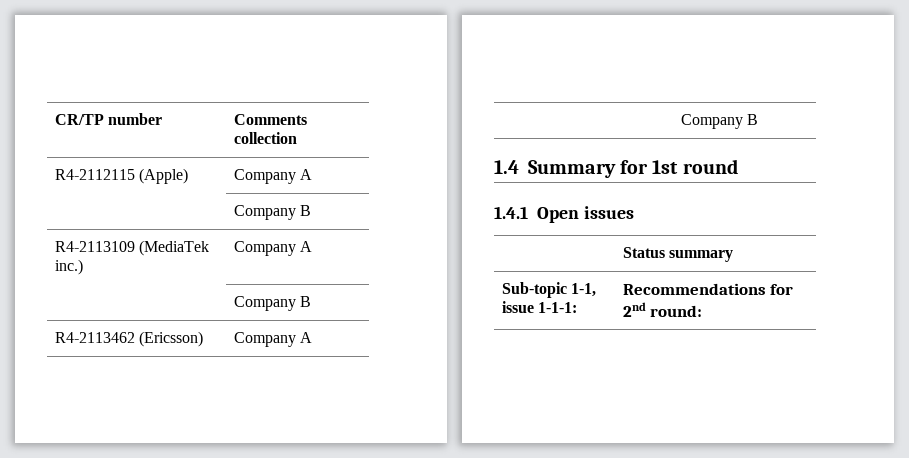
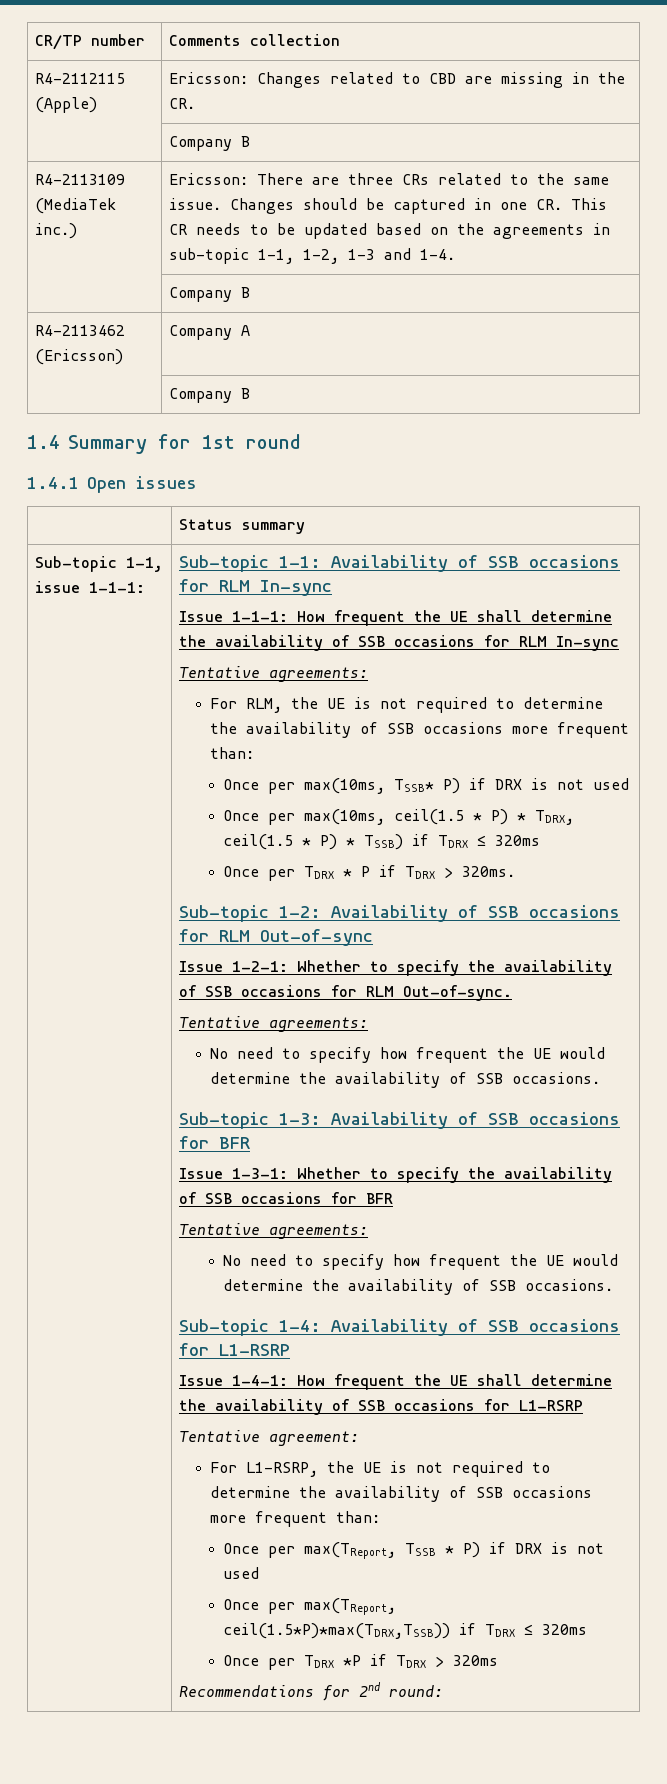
[233,169,312,184] Company A -> [169,72,626,88] [169,98,196,109] Ericsson: Changes related to CBD are missing in the CR.
[233,241,312,256] Company A -> [169,173,610,185] [169,198,608,214] [169,223,611,239] [169,248,456,264] Ericsson: There are three CRs related to the same issue. Changes should be captured in one CR. This CR needs to be updated based on the agreements in sub-topic 1-1, 1-2, 1-3 and 1-4.
(577, 307) none -> [179,555,621,572] [179,579,333,596] [179,610,613,626] [179,635,620,651] [179,666,369,682] [210,697,604,713] [210,722,630,738] [210,747,255,759] [223,778,630,794] [223,809,575,825] [223,834,541,850] [223,865,516,881] [179,905,621,922] [179,929,374,946] [179,960,613,976] [179,985,513,1001] [179,1016,369,1032] [210,1047,606,1063] [210,1072,601,1088] [179,1112,621,1129] [179,1136,251,1149] [179,1167,613,1183] [179,1192,394,1204] [179,1223,369,1239] [223,1254,619,1270] [223,1279,614,1295] [179,1319,621,1336] [179,1343,291,1356] [179,1374,613,1390] [179,1399,584,1415] [179,1430,360,1446] [210,1461,551,1477] [210,1486,593,1502] [210,1511,381,1527] [223,1542,605,1559] [223,1567,260,1579] [223,1598,397,1615] [223,1623,588,1639] [223,1654,499,1670] Sub-topic 1-1: Availability of SSB occasions for RLM In-sync // Issue 1-1-1: How frequent the UE shall determine the availability of SSB occasions for RLM In-sync // Tentative agreements: // For RLM, the UE is not required to determine the availability of SSB occasions more frequent than: // Once per max(10ms, TSSB* P) if DRX is not used // Once per max(10ms, ceil(1.5 * P) * TDRX, ceil(1.5 * P) * TSSB) if TDRX ≤ 320ms // Once per TDRX * P if TDRX > 320ms. // Sub-topic 1-2: Availability of SSB occasions for RLM Out-of-sync // Issue 1-2-1: Whether to specify the availability of SSB occasions for RLM Out-of-sync. // Tentative agreements: // No need to specify how frequent the UE would determine the availability of SSB occasions. // Sub-topic 1-3: Availability of SSB occasions for BFR // Issue 1-3-1: Whether to specify the availability of SSB occasions for BFR // Tentative agreements: // No need to specify how frequent the UE would determine the availability of SSB occasions. // Sub-topic 1-4: Availability of SSB occasions for L1-RSRP // Issue 1-4-1: How frequent the UE shall determine the availability of SSB occasions for L1-RSRP // Tentative agreement: // For L1-RSRP, the UE is not required to determine the availability of SSB occasions more frequent than: // Once per max(TReport, TSSB * P) if DRX is not used // Once per max(TReport, ceil(1.5*P)*max(TDRX,TSSB)) if TDRX ≤ 320ms // Once per TDRX *P if TDRX > 320ms //

